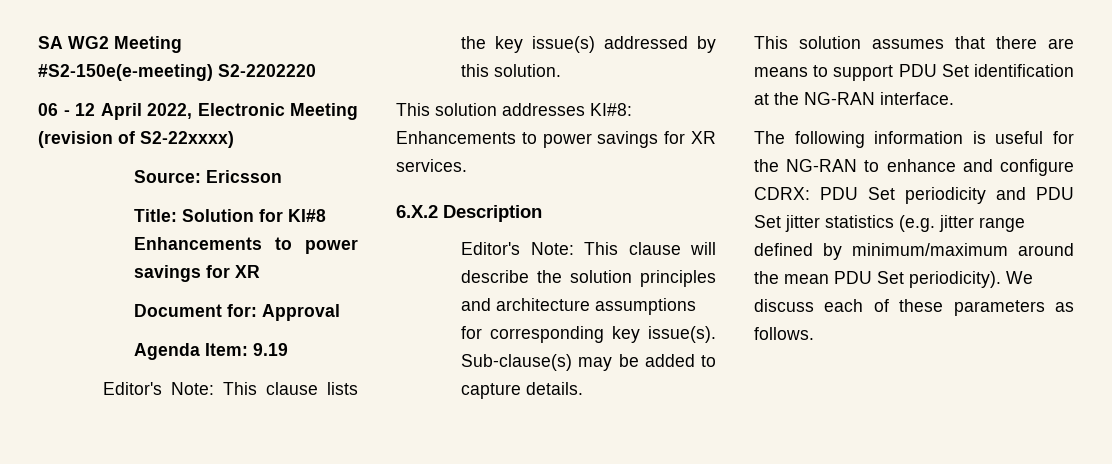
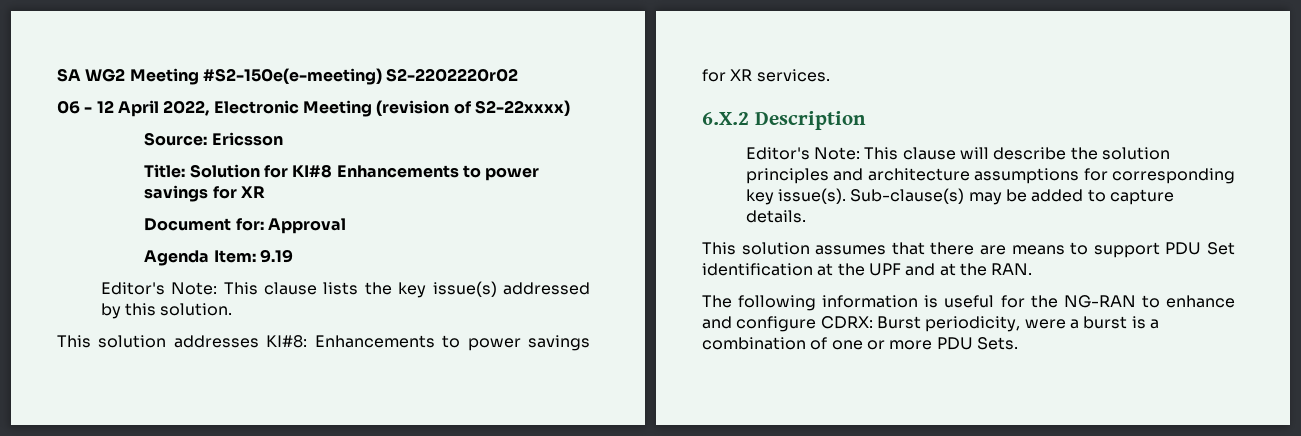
[218,64,316,77] S2-2202220 -> [386,68,519,82] S2-2202220r02
[804,92,954,105] NG-RAN interface. -> [868,263,1033,276] UPF and at the RAN.
[820,187,1074,204] [754,215,1025,232] [754,243,1074,260] [754,271,1033,288] [754,299,1074,316] [754,327,814,340] PDU Set periodicity and PDU Set jitter statistics (e.g. jitter range defined by minimum/maximum around the mean PDU Set periodicity). We discuss each of these parameters as follows. -> [876,316,1159,332] [702,337,1018,350] Burst periodicity, were a burst is a combination of one or more PDU Sets.

